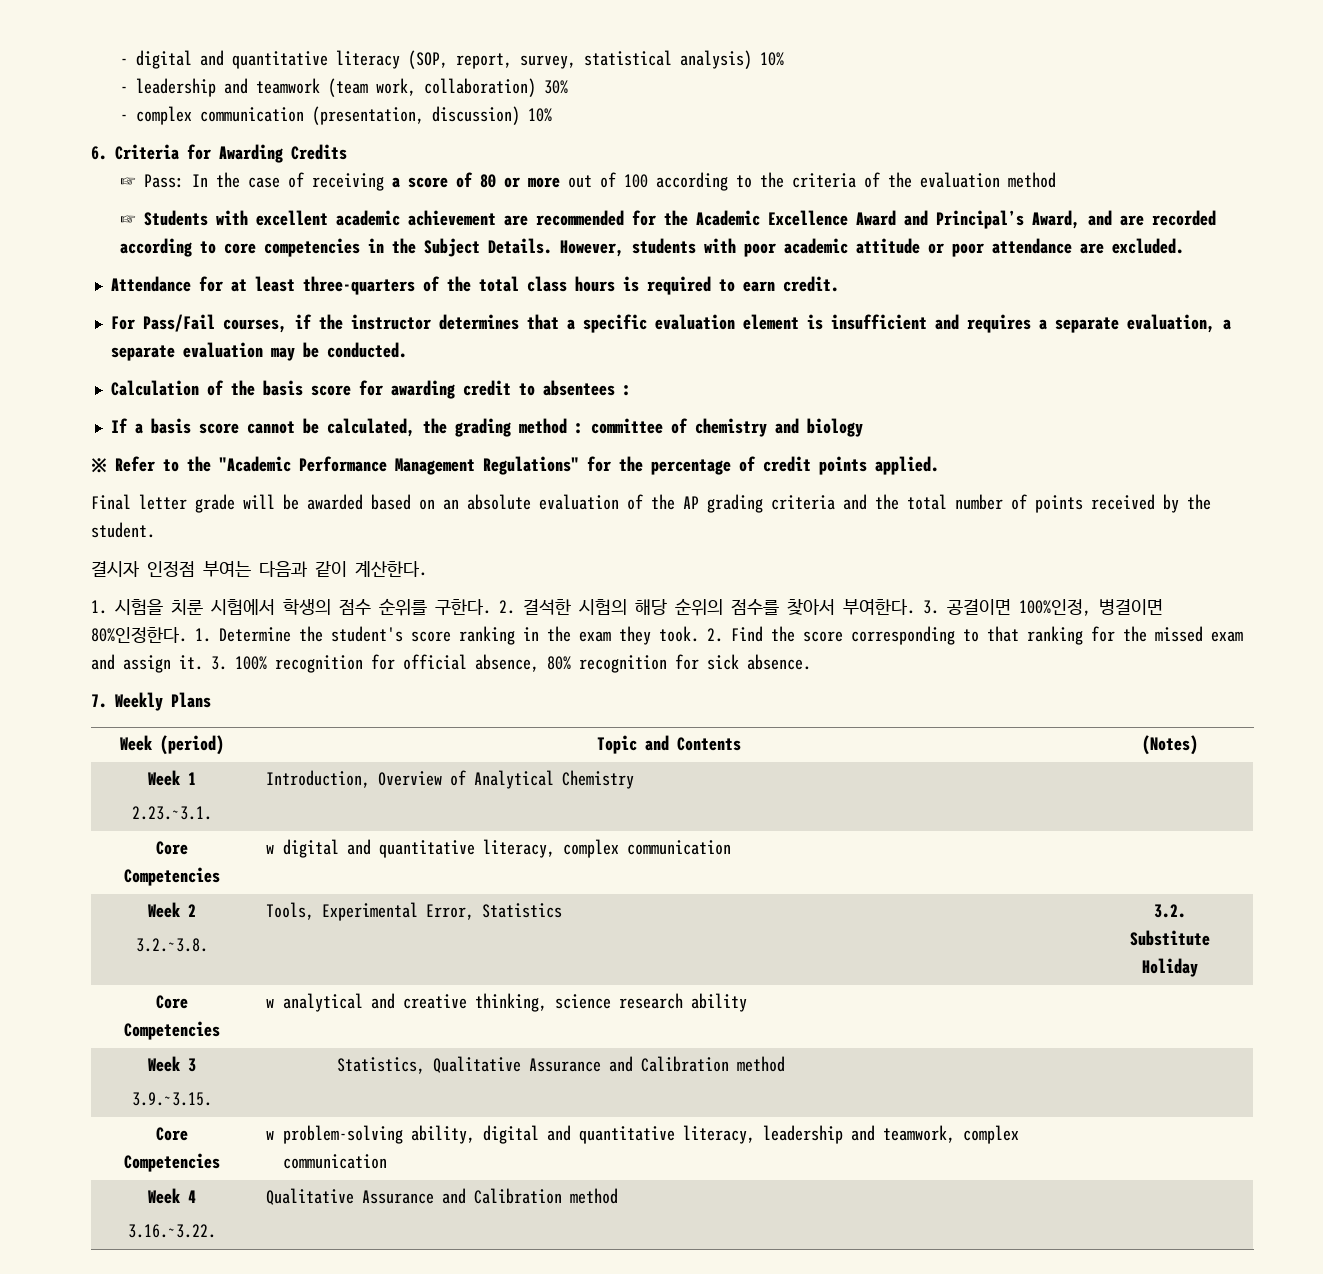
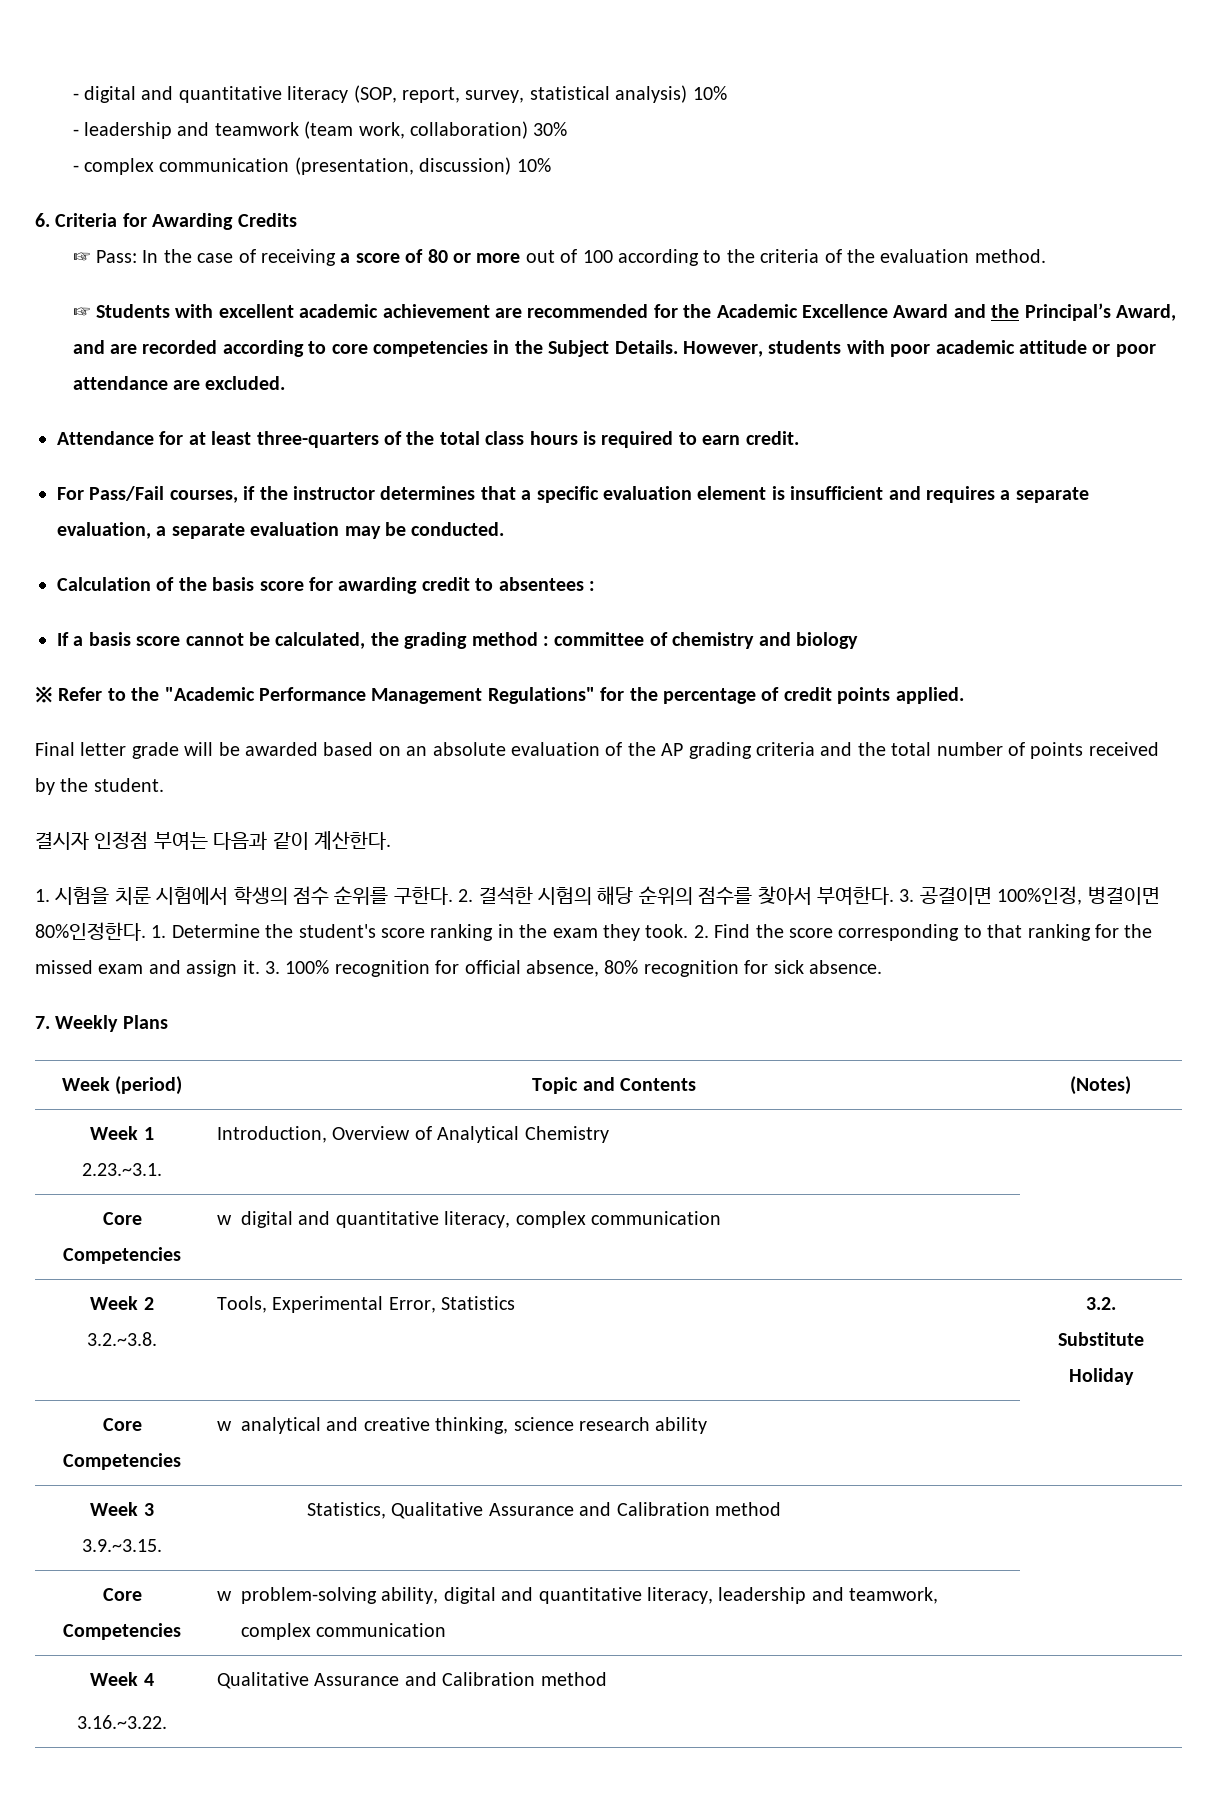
[1008,172,1057,188] method -> [974,249,1046,263] method.
(929, 218) none -> [991,304,1020,318] the

